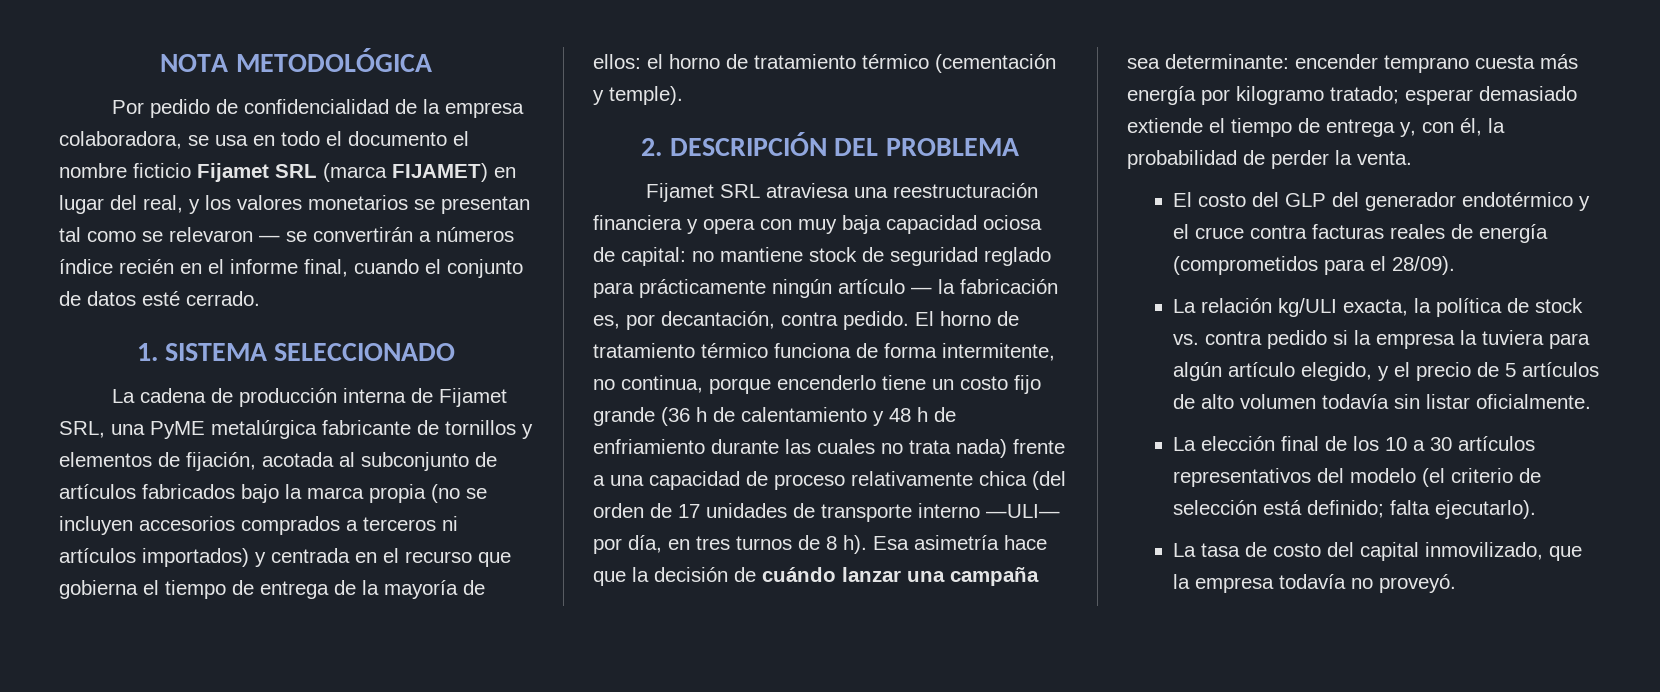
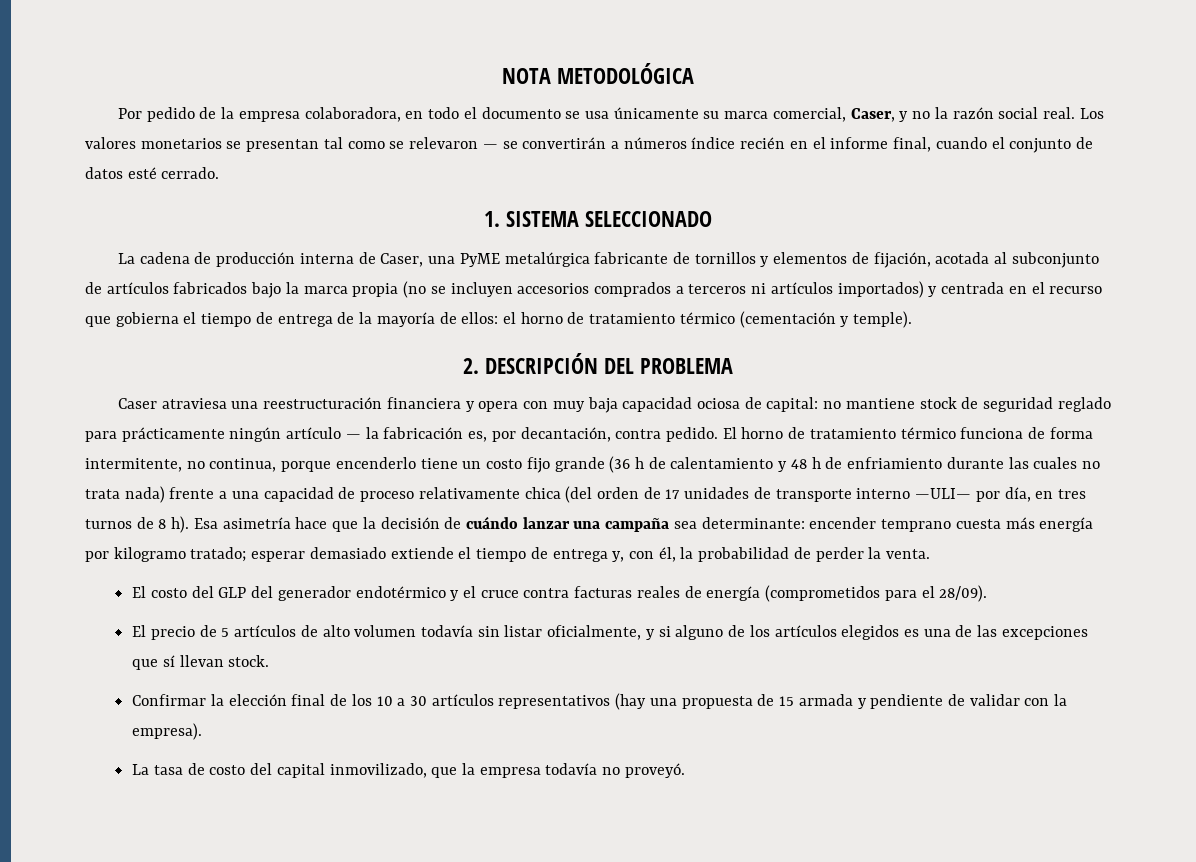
[244,99,418,114] confidencialidad de -> (217, 113) none
[188,135,248,146] se usa -> (401, 114) none
[453,131,469,146] [59,163,516,182] [59,195,231,214] el nombre ficticio Fijamet SRL (marca FIJAMET) en lugar del real, y los -> [565,107,1104,122] se usa únicamente su marca comercial, Caser, y no la razón social real. Los
[439,388,508,407] [59,421,105,438] Fijamet SRL, -> [380,253,424,267] Caser,
[646,183,761,202] Fijamet SRL -> [118,398,158,409] Caser
[1173,298,1584,317] [1173,330,1591,349] [1173,362,1411,381] La relación kg/ULI exacta, la política de stock vs. contra pedido si la empresa la tuviera para algún artículo elegido, y el -> [132,625,147,637] El
[1476,394,1592,409] [1173,437,1197,451] oficialmente. // La -> [547,625,1088,640] [132,655,270,670] [132,694,224,706] oficialmente, y si alguno de los artículos elegidos es una de las excepciones que sí llevan stock. // Confirmar la
[1317,468,1542,487] [1173,500,1537,519] del modelo (el criterio de selección está definido; falta ejecutarlo). -> [615,693,1068,710] [132,723,203,740] (hay una propuesta de 15 armada y pendiente de validar con la empresa).

